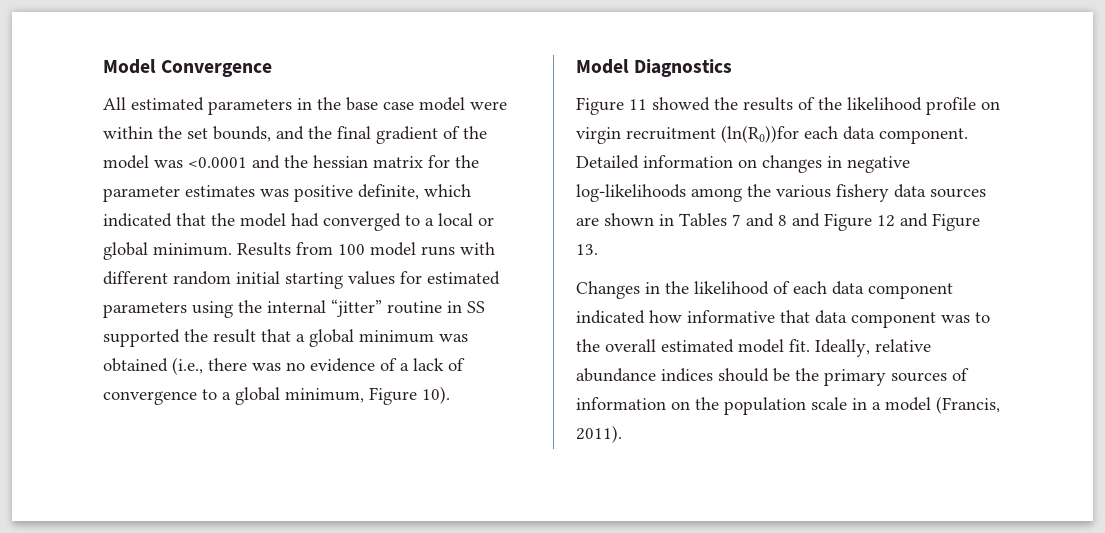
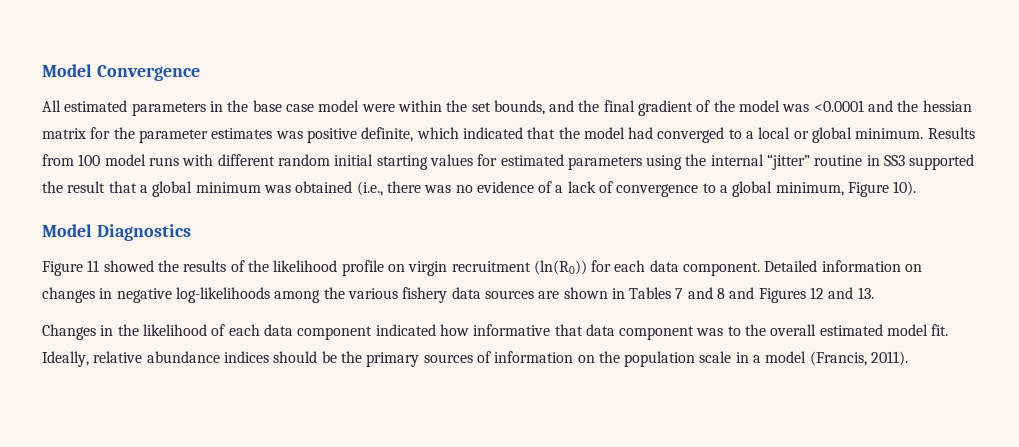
[467,301,485,313] SS -> [884,155,906,166] SS3
[721,125,799,143] (ln(R0))for -> [533,260,612,275] (ln(R0)) for
[824,213,872,231] Figure -> [758,288,806,303] Figures
[932,213,980,231] Figure -> (854, 293) none

